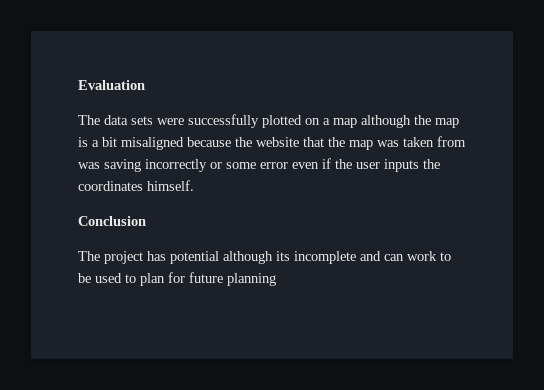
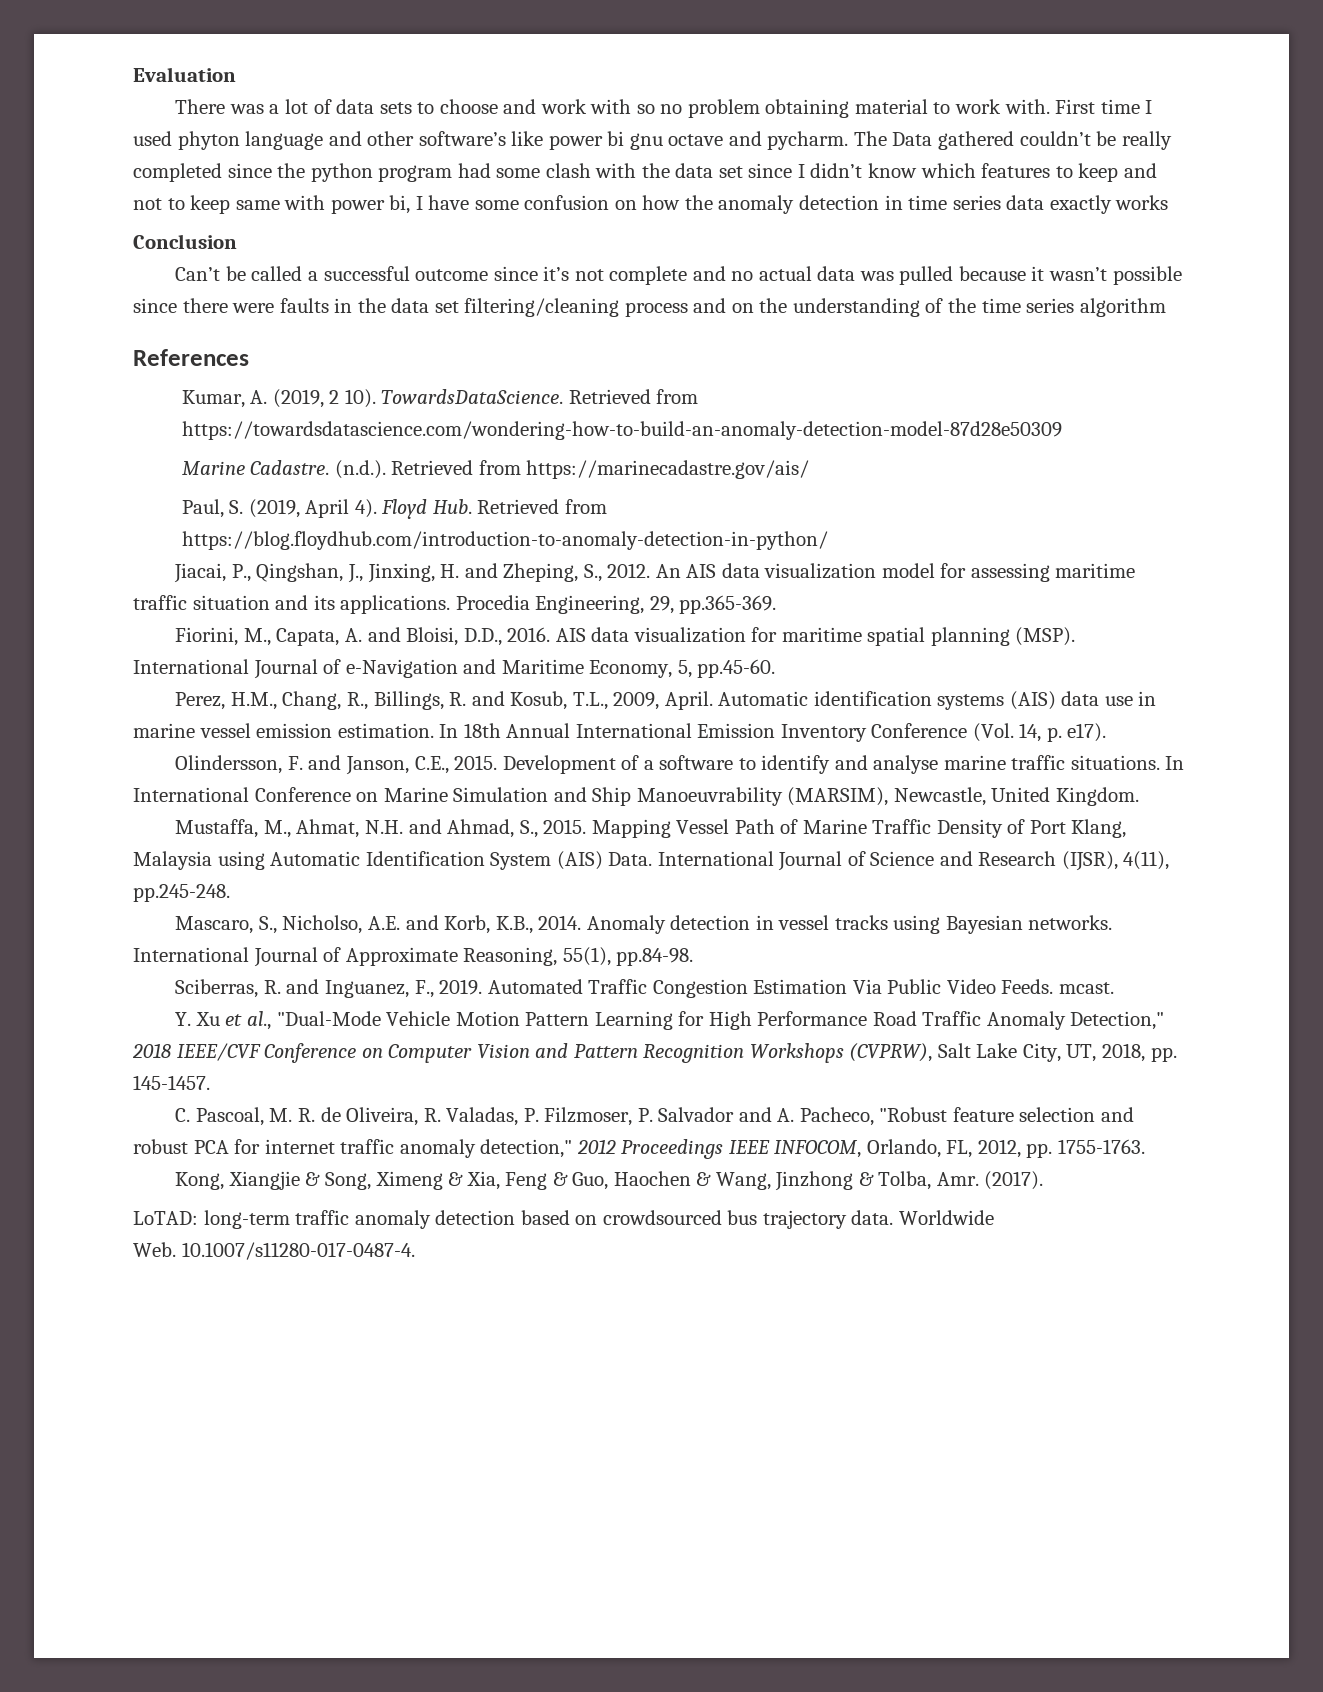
[78,114,459,128] [78,136,466,150] [78,158,440,172] [78,180,194,191] [78,216,146,226] [78,251,451,264] [78,272,276,286] The data sets were successfully plotted on a map although the map is a bit misaligned because the website that the map was taken from was saving incorrectly or some error even if the user inputs the coordinates himself. // Conclusion // The project has potential although its incomplete and can work to be used to plan for future planning -> [175,99,1153,118] [133,131,1172,150] [133,163,1157,182] [133,195,1169,214] [133,234,237,249] [175,266,1182,285] [133,298,1166,317] [133,349,249,366] [181,389,699,408] [181,421,1062,440] [181,460,810,479] [181,499,607,519] [181,531,828,550] [174,563,1136,583] [133,595,777,614] [175,627,1076,646] [133,659,776,679] [175,691,1157,710] [133,723,1107,742] [175,755,1185,775] [133,787,1139,806] [175,819,1127,838] [133,851,1170,871] [133,884,230,902] [175,915,1113,934] [133,947,694,967] [175,979,1114,998] [175,1011,1165,1030] [132,1043,1177,1063] [133,1075,210,1090] [175,1107,1135,1126] [133,1139,1146,1159] [175,1171,1044,1191] [133,1210,994,1229] [133,1242,415,1260] There was a lot of data sets to choose and work with so no problem obtaining material to work with. First time I used phyton language and other software’s like power bi gnu octave and pycharm. The Data gathered couldn’t be really completed since the python program had some clash with the data set since I didn’t know which features to keep and not to keep same with power bi, I have some confusion on how the anomaly detection in time series data exactly works // Conclusion // Can’t be called a successful outcome since it’s not complete and no actual data was pulled because it wasn’t possible since there were faults in the data set filtering/cleaning process and on the understanding of the time series algorithm // References // Kumar, A. (2019, 2 10). TowardsDataScience. Retrieved from https://towardsdatascience.com/wondering-how-to-build-an-anomaly-detection-model-87d28e50309 // Marine Cadastre. (n.d.). Retrieved from https://marinecadastre.gov/ais/ // Paul, S. (2019, April 4). Floyd Hub. Retrieved from https://blog.floydhub.com/introduction-to-anomaly-detection-in-python/ // Jiacai, P., Qingshan, J., Jinxing, H. and Zheping, S., 2012. An AIS data visualization model for assessing maritime traffic situation and its applications. Procedia Engineering, 29, pp.365-369. // Fiorini, M., Capata, A. and Bloisi, D.D., 2016. AIS data visualization for maritime spatial planning (MSP). International Journal of e-Navigation and Maritime Economy, 5, pp.45-60. // Perez, H.M., Chang, R., Billings, R. and Kosub, T.L., 2009, April. Automatic identification systems (AIS) data use in marine vessel emission estimation. In 18th Annual International Emission Inventory Conference (Vol. 14, p. e17). // Olindersson, F. and Janson, C.E., 2015. Development of a software to identify and analyse marine traffic situations. In International Conference on Marine Simulation and Ship Manoeuvrability (MARSIM), Newcastle, United Kingdom. // Mustaffa, M., Ahmat, N.H. and Ahmad, S., 2015. Mapping Vessel Path of Marine Traffic Density of Port Klang, Malaysia using Automatic Identification System (AIS) Data. International Journal of Science and Research (IJSR), 4(11), pp.245-248. // Mascaro, S., Nicholso, A.E. and Korb, K.B., 2014. Anomaly detection in vessel tracks using Bayesian networks. International Journal of Approximate Reasoning, 55(1), pp.84-98. // Sciberras, R. and Inguanez, F., 2019. Automated Traffic Congestion Estimation Via Public Video Feeds. mcast. // Y. Xu et al., "Dual-Mode Vehicle Motion Pattern Learning for High Performance Road Traffic Anomaly Detection," 2018 IEEE/CVF Conference on Computer Vision and Pattern Recognition Workshops (CVPRW), Salt Lake City, UT, 2018, pp. 145-1457. // C. Pascoal, M. R. de Oliveira, R. Valadas, P. Filzmoser, P. Salvador and A. Pacheco, "Robust feature selection and robust PCA for internet traffic anomaly detection," 2012 Proceedings IEEE INFOCOM, Orlando, FL, 2012, pp. 1755-1763. // Kong, Xiangjie & Song, Ximeng & Xia, Feng & Guo, Haochen & Wang, Jinzhong & Tolba, Amr. (2017). // LoTAD: long-term traffic anomaly detection based on crowdsourced bus trajectory data. Worldwide // Web. 10.1007/s11280-017-0487-4.

